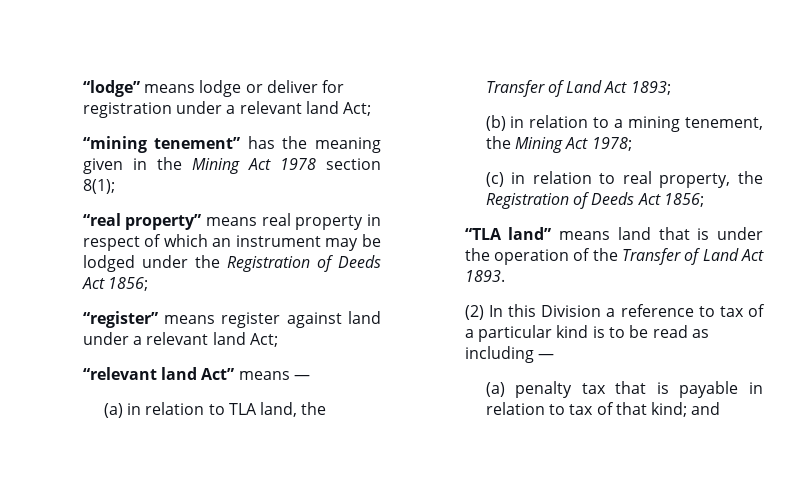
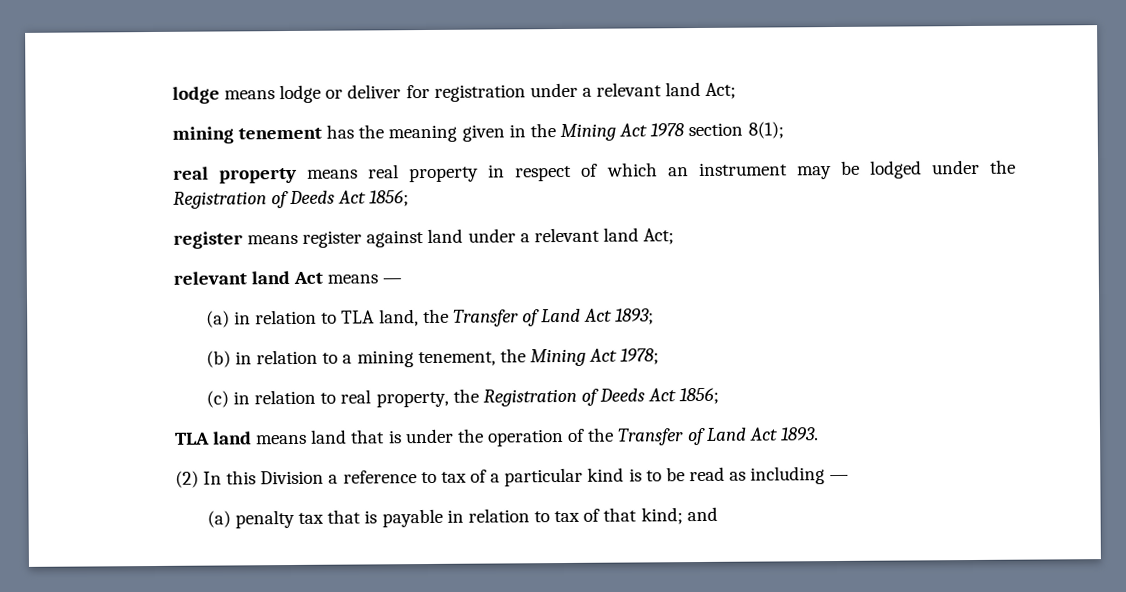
[82,80,140,97] “lodge” -> [171,86,220,104] lodge
[82,136,241,153] “mining tenement” -> [171,126,323,144] mining tenement
[82,213,202,230] “real property” -> [172,166,298,184] real property
[82,311,158,328] “register” -> [172,231,243,249] register
[82,367,235,380] “relevant land Act” -> [172,270,324,285] relevant land Act
[464,227,552,240] “TLA land” -> [173,431,253,445] TLA land

